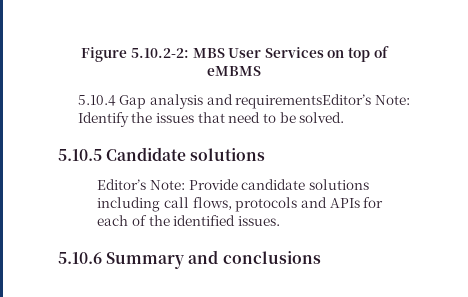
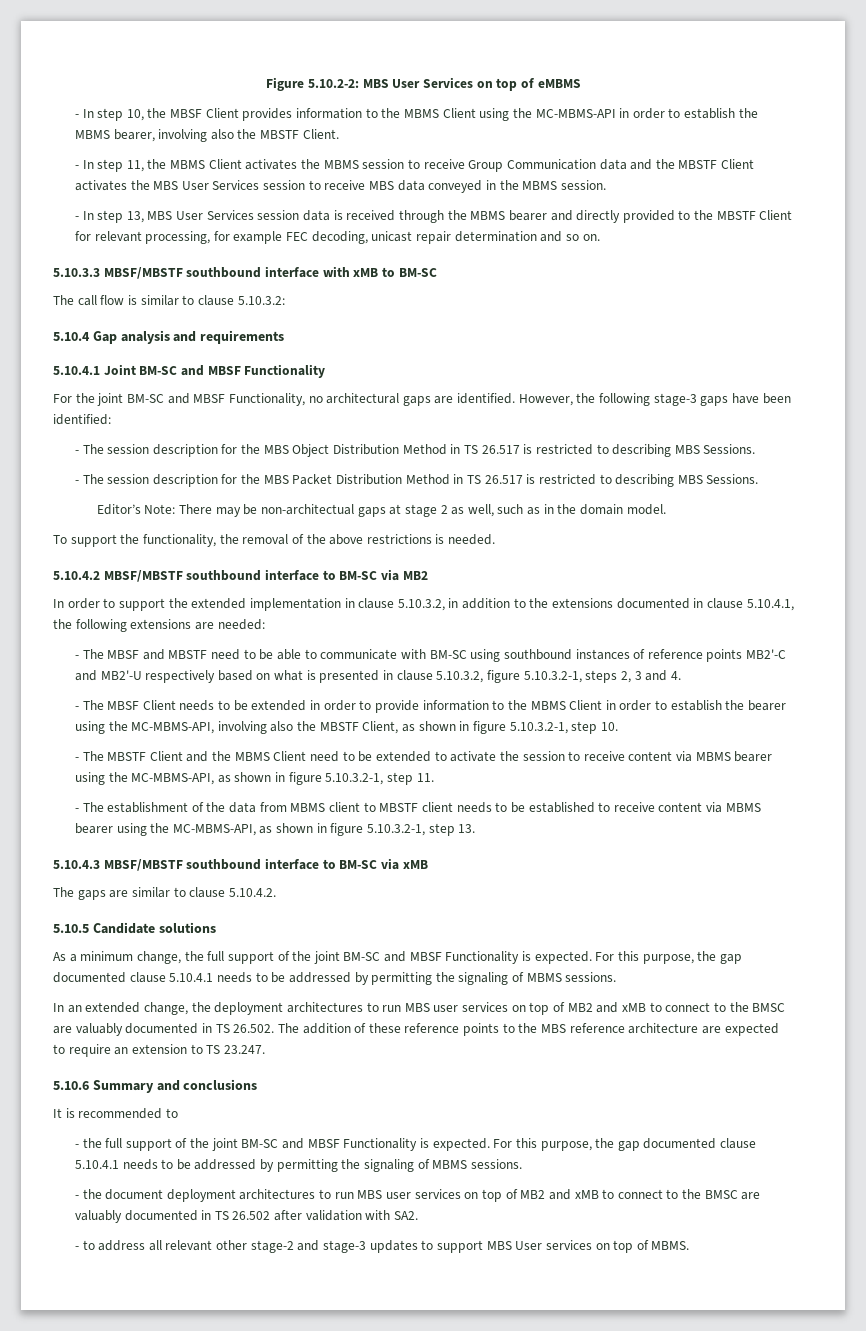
[77,94,410,109] [77,112,345,127] [58,147,266,161] [97,179,369,190] [97,197,384,212] [97,215,280,226] [58,250,321,269] 5.10.4 Gap analysis and requirementsEditor’s Note: Identify the issues that need to be solved. // 5.10.5 Candidate solutions // Editor’s Note: Provide candidate solutions including call flows, protocols and APIs for each of the identified issues. // 5.10.6 Summary and conclusions -> [74,108,758,121] [74,129,339,142] [74,159,755,172] [74,180,606,193] [74,210,793,223] [74,231,600,244] [53,266,437,279] [53,295,285,306] [53,330,285,344] [53,364,326,378] [53,393,791,406] [53,414,111,425] [74,444,756,457] [74,474,759,487] [96,504,666,517] [53,534,496,547] [53,569,428,582] [53,598,794,611] [53,619,265,632] [74,649,787,662] [74,670,681,683] [74,700,787,713] [74,721,618,734] [74,751,773,762] [74,772,434,785] [74,802,761,813] [74,823,476,836] [53,858,428,871] [53,887,276,900] [53,922,216,934] [53,951,742,964] [53,972,617,985] [53,1002,786,1015] [53,1023,779,1036] [53,1044,265,1057] [53,1079,258,1093] [53,1108,178,1119] [74,1138,757,1151] [74,1159,522,1172] [74,1189,761,1202] [74,1210,419,1223] [74,1240,690,1253] - In step 10, the MBSF Client provides information to the MBMS Client using the MC-MBMS-API in order to establish the MBMS bearer, involving also the MBSTF Client. // - In step 11, the MBMS Client activates the MBMS session to receive Group Communication data and the MBSTF Client activates the MBS User Services session to receive MBS data conveyed in the MBMS session. // - In step 13, MBS User Services session data is received through the MBMS bearer and directly provided to the MBSTF Client for relevant processing, for example FEC decoding, unicast repair determination and so on. // 5.10.3.3 MBSF/MBSTF southbound interface with xMB to BM-SC // The call flow is similar to clause 5.10.3.2: // 5.10.4 Gap analysis and requirements // 5.10.4.1 Joint BM-SC and MBSF Functionality // For the joint BM-SC and MBSF Functionality, no architectural gaps are identified. However, the following stage-3 gaps have been identified: // - The session description for the MBS Object Distribution Method in TS 26.517 is restricted to describing MBS Sessions. // - The session description for the MBS Packet Distribution Method in TS 26.517 is restricted to describing MBS Sessions. // Editor’s Note: There may be non-architectual gaps at stage 2 as well, such as in the domain model. // To support the functionality, the removal of the above restrictions is needed. // 5.10.4.2 MBSF/MBSTF southbound interface to BM-SC via MB2 // In order to support the extended implementation in clause 5.10.3.2, in addition to the extensions documented in clause 5.10.4.1, the following extensions are needed: // - The MBSF and MBSTF need to be able to communicate with BM-SC using southbound instances of reference points MB2'-C and MB2'-U respectively based on what is presented in clause 5.10.3.2, figure 5.10.3.2-1, steps 2, 3 and 4. // - The MBSF Client needs to be extended in order to provide information to the MBMS Client in order to establish the bearer using the MC-MBMS-API, involving also the MBSTF Client, as shown in figure 5.10.3.2-1, step 10. // - The MBSTF Client and the MBMS Client need to be extended to activate the session to receive content via MBMS bearer using the MC-MBMS-API, as shown in figure 5.10.3.2-1, step 11. // - The establishment of the data from MBMS client to MBSTF client needs to be established to receive content via MBMS bearer using the MC-MBMS-API, as shown in figure 5.10.3.2-1, step 13. // 5.10.4.3 MBSF/MBSTF southbound interface to BM-SC via xMB // The gaps are similar to clause 5.10.4.2. // 5.10.5 Candidate solutions // As a minimum change, the full support of the joint BM-SC and MBSF Functionality is expected. For this purpose, the gap documented clause 5.10.4.1 needs to be addressed by permitting the signaling of MBMS sessions. // In an extended change, the deployment architectures to run MBS user services on top of MB2 and xMB to connect to the BMSC are valuably documented in TS 26.502. The addition of these reference points to the MBS reference architecture are expected to require an extension to TS 23.247. // 5.10.6 Summary and conclusions // It is recommended to // - the full support of the joint BM-SC and MBSF Functionality is expected. For this purpose, the gap documented clause 5.10.4.1 needs to be addressed by permitting the signaling of MBMS sessions. // - the document deployment architectures to run MBS user services on top of MB2 and xMB to connect to the BMSC are valuably documented in TS 26.502 after validation with SA2. // - to address all relevant other stage-2 and stage-3 updates to support MBS User services on top of MBMS.

